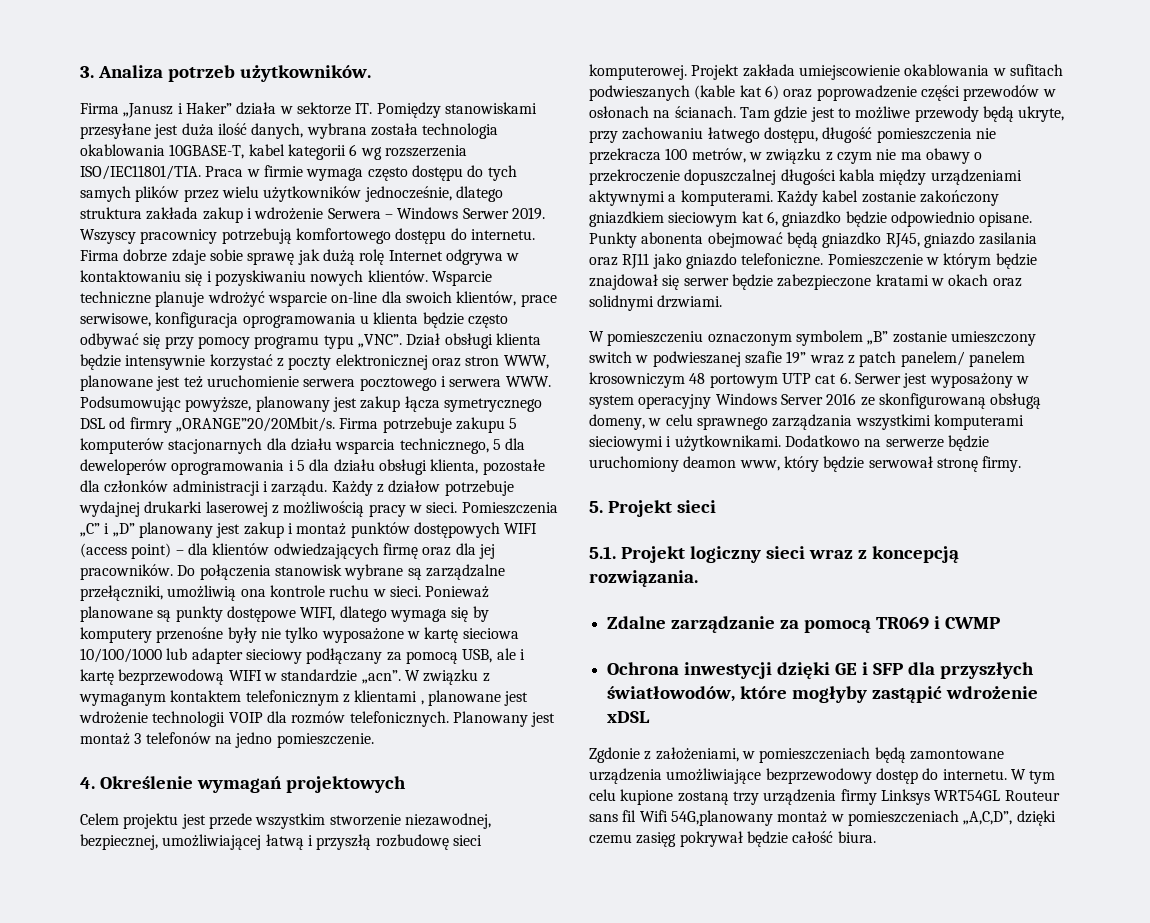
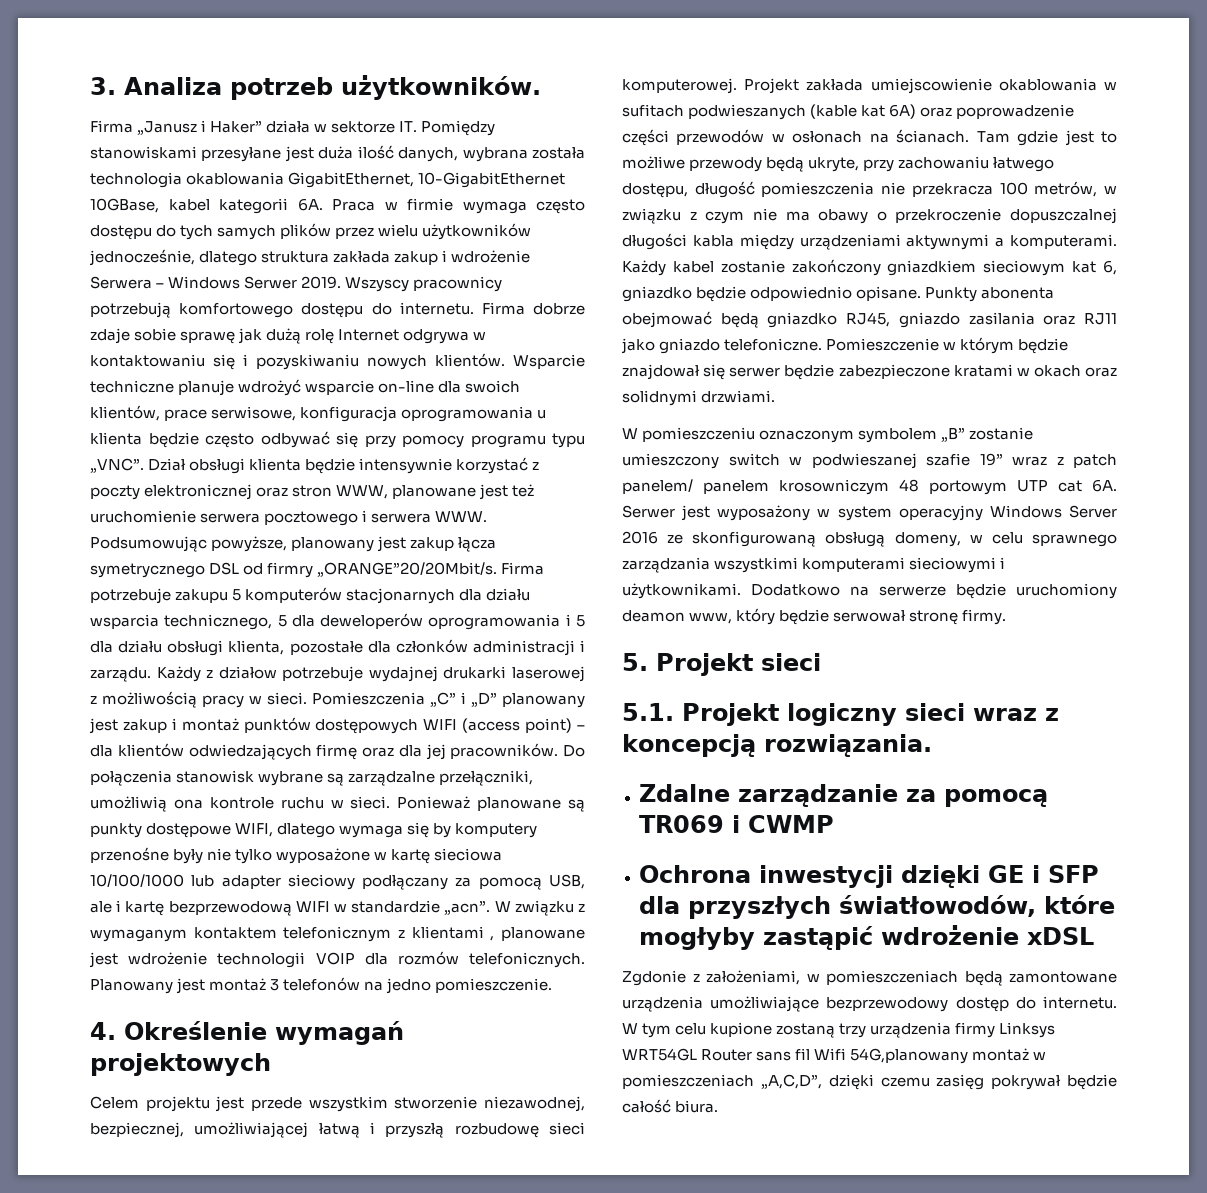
[169,144,467,160] [80,165,201,180] 10GBASE-T, kabel kategorii 6 wg rozszerzenia ISO/IEC11801/TIA. -> [288,172,566,188] [90,198,323,214] GigabitEthernet, 10-GigabitEthernet 10GBase, kabel kategorii 6A.
[764,85,779,100] 6) -> [889,104,917,119] 6A)
[839,372,851,384] 6. -> [1092,479,1117,492] 6A.
[1004,790,1060,801] Routeur -> [701,1049,753,1061] Router

